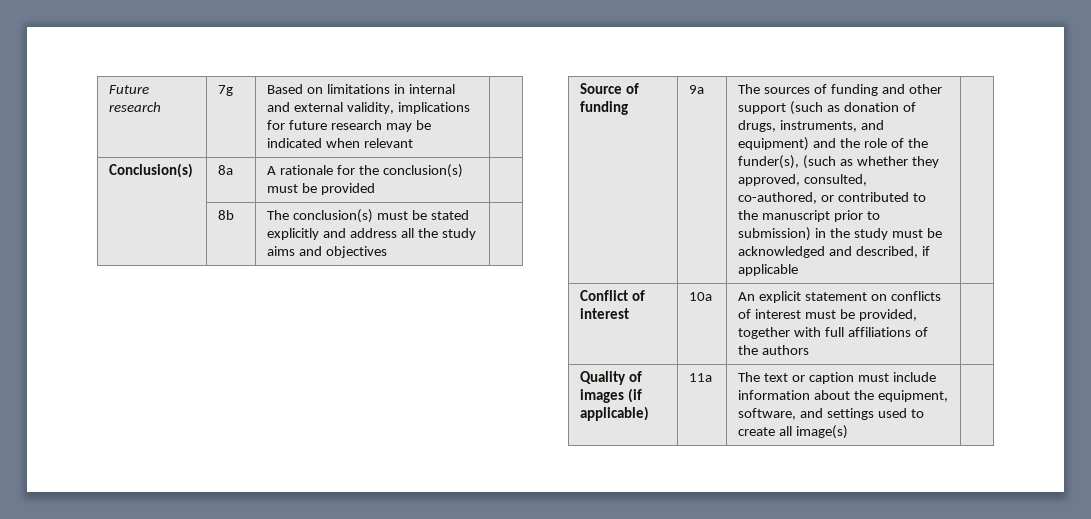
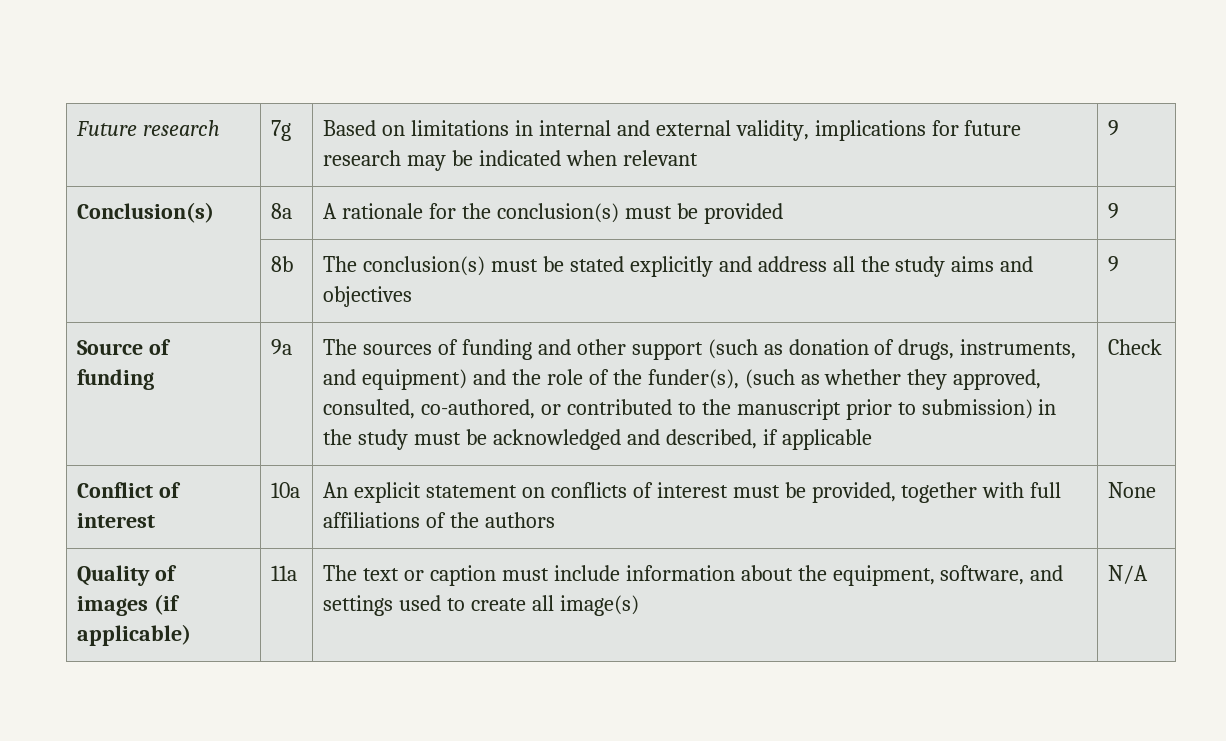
(414, 143) none -> [1108,120,1120,136] 9
(376, 189) none -> [1108,203,1120,219] 9
(388, 252) none -> [1108,256,1120,272] 9
(799, 270) none -> [1108,339,1163,355] Check
(810, 350) | -> [1108,482,1157,498] | None
(849, 432) none -> [1108,565,1149,584] N/A

